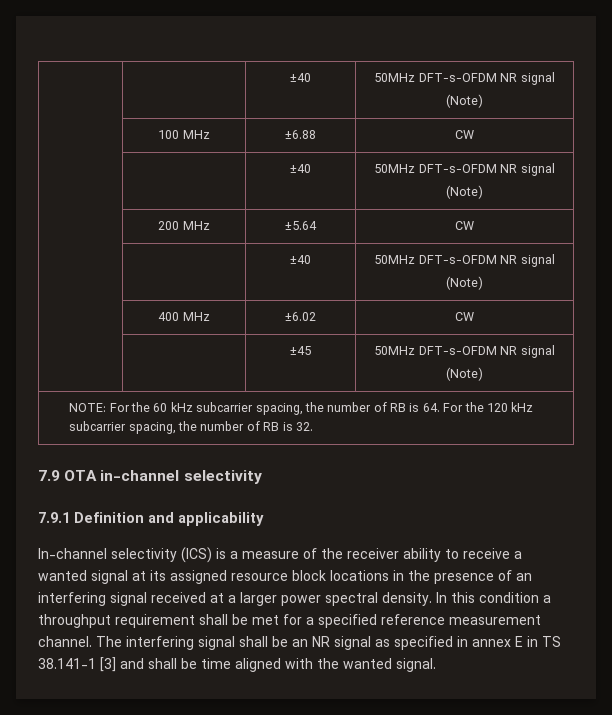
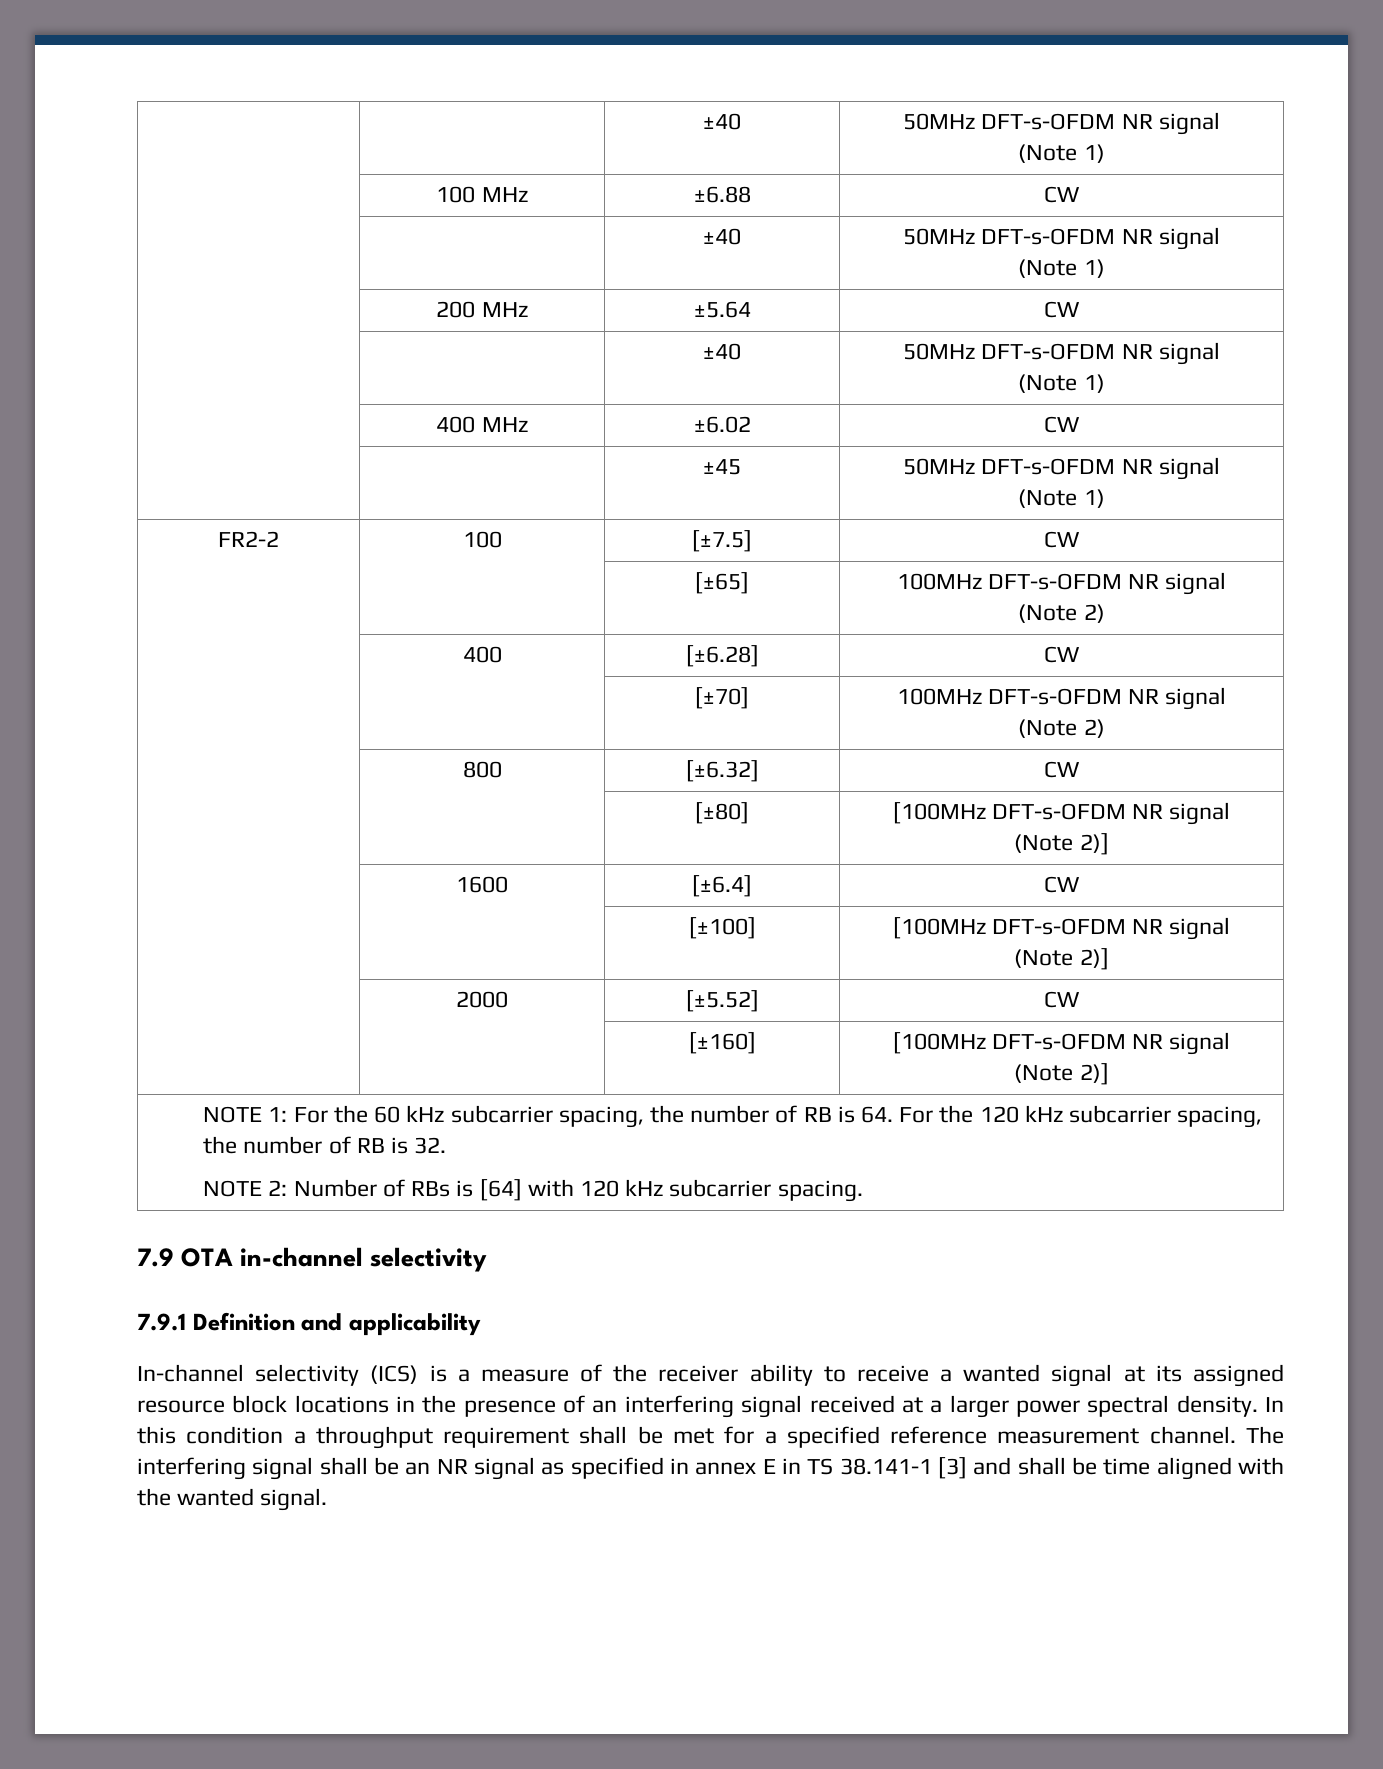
[290,73,311,82] [374,72,555,85] [446,94,483,108] | | ±40 | 50MHz DFT-s-OFDM NR signal // (Note) -> [703,113,741,130] [903,112,1220,135] [1018,144,1105,163] | | ±40 | 50MHz DFT-s-OFDM NR signal // (Note 1)
[446,185,483,199] (Note) -> [1018,259,1105,278] (Note 1)
[446,276,483,290] (Note) -> [1018,374,1105,393] (Note 1)
[446,367,483,381] [69,403,107,412] (Note) // NOTE: -> [1018,489,1105,508] [218,531,279,547] [462,531,502,548] [692,530,752,552] [1044,531,1080,548] [695,572,749,594] [896,572,1227,595] [1018,604,1105,623] [462,646,502,663] [685,645,759,667] [1044,646,1080,663] [695,687,749,709] [896,687,1227,710] [1018,719,1105,738] [462,761,502,778] [685,760,759,782] [1044,761,1080,778] [695,802,749,824] [892,802,1231,825] [1014,833,1109,855] [456,876,508,893] [692,875,752,897] [1044,876,1080,893] [688,917,756,939] [892,917,1231,940] [1014,948,1109,970] [456,991,508,1008] [685,990,759,1012] [1044,991,1080,1008] [688,1032,756,1054] [892,1032,1231,1055] [1014,1063,1109,1085] [203,1106,288,1123] (Note 1) // FR2-2 | 100 | [±7.5] | CW // | | [±65] | 100MHz DFT-s-OFDM NR signal // (Note 2) // | 400 | [±6.28] | CW // | | [±70] | 100MHz DFT-s-OFDM NR signal // (Note 2) // | 800 | [±6.32] | CW // | | [±80] | [100MHz DFT-s-OFDM NR signal // (Note 2)] // | 1600 | [±6.4] | CW // | | [±100] | [100MHz DFT-s-OFDM NR signal // (Note 2)] // | 2000 | [±5.52] | CW // | | [±160] | [100MHz DFT-s-OFDM NR signal // (Note 2)] // NOTE 1:
(313, 426) none -> [203,1179,863,1202] // NOTE 2: Number of RBs is [64] with 120 kHz subcarrier spacing.

